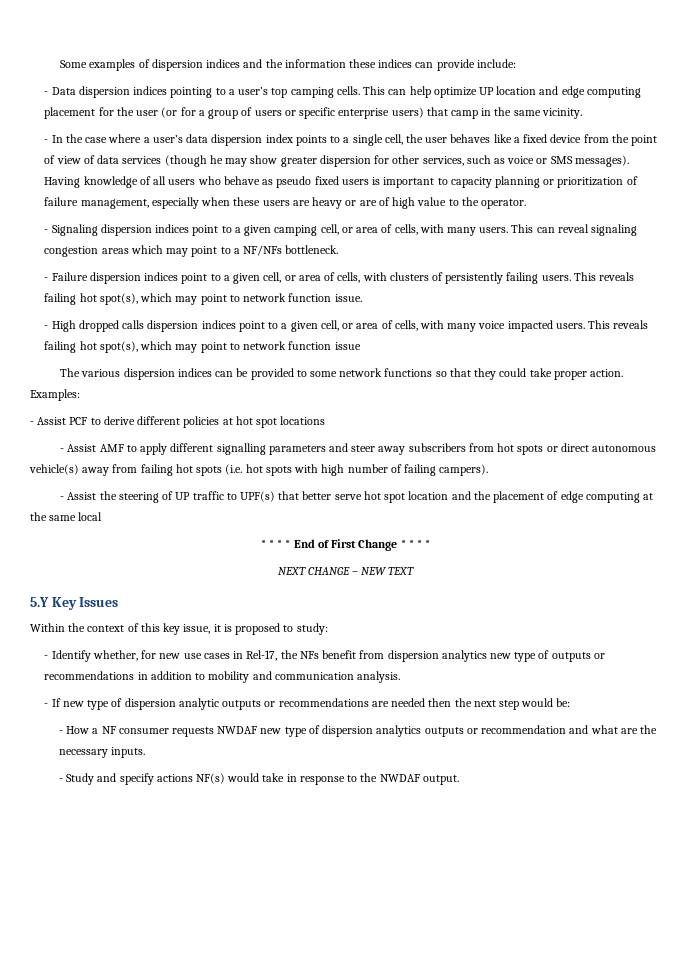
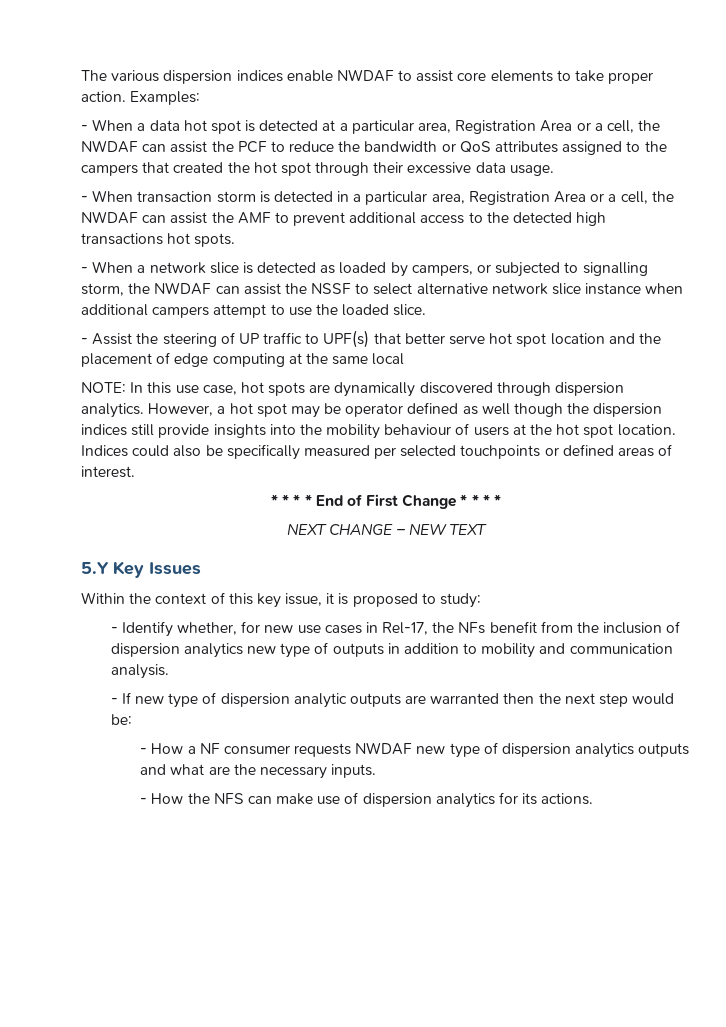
[60,59,516,71] [44,86,641,98] [44,107,582,119] [44,134,658,146] [44,155,629,167] [44,176,638,188] [44,197,527,209] [44,224,638,236] [44,245,339,257] [44,272,635,284] [44,293,362,305] [44,320,649,332] [44,341,361,353] [60,368,527,380] Some examples of dispersion indices and the information these indices can provide include: // - Data dispersion indices pointing to a user’s top camping cells. This can help optimize UP location and edge computing placement for the user (or for a group of users or specific enterprise users) that camp in the same vicinity. // - In the case where a user’s data dispersion index points to a single cell, the user behaves like a fixed device from the point of view of data services (though he may show greater dispersion for other services, such as voice or SMS messages). Having knowledge of all users who behave as pseudo fixed users is important to capacity planning or prioritization of failure management, especially when these users are heavy or are of high value to the operator. // - Signaling dispersion indices point to a given camping cell, or area of cells, with many users. This can reveal signaling congestion areas which may point to a NF/NFs bottleneck. // - Failure dispersion indices point to a given cell, or area of cells, with clusters of persistently failing users. This reveals failing hot spot(s), which may point to network function issue. // - High dropped calls dispersion indices point to a given cell, or area of cells, with many voice impacted users. This reveals failing hot spot(s), which may point to network function issue // The various dispersion indices can be provided to some network functions so that they could -> [81,69,571,84] The various dispersion indices enable NWDAF to assist core elements to
[37,416,326,428] [60,443,657,455] [29,464,489,476] Assist PCF to derive different policies at hot spot locations // - Assist AMF to apply different signalling parameters and steer away subscribers from hot spots or direct autonomous vehicle(s) away from failing hot spots (i.e. hot spots with high number of failing campers). -> [92,119,661,134] [81,140,667,155] [81,162,554,176] [81,190,674,205] [81,211,607,226] [81,233,236,247] [81,261,648,277] [81,282,684,296] [81,304,427,318] When a data hot spot is detected at a particular area, Registration Area or a cell, the NWDAF can assist the PCF to reduce the bandwidth or QoS attributes assigned to the campers that created the hot spot through their excessive data usage. // - When transaction storm is detected in a particular area, Registration Area or a cell, the NWDAF can assist the AMF to prevent additional access to the detected high transactions hot spots. // - When a network slice is detected as loaded by campers, or subjected to signalling storm, the NWDAF can assist the NSSF to select alternative network slice instance when additional campers attempt to use the loaded slice.
(103, 516) none -> [81,382,625,397] [81,402,663,418] [81,423,676,439] [81,444,673,460] [81,466,135,478] // NOTE: In this use case, hot spots are dynamically discovered through dispersion analytics. However, a hot spot may be operator defined as well though the dispersion indices still provide insights into the mobility behaviour of users at the hot spot location. Indices could also be specifically measured per selected touchpoints or defined areas of interest.
(385, 654) none -> [577,621,681,634] the inclusion of
[593,653,605,659] [44,671,135,680] or recommendations -> (384, 650) none
[264,698,426,707] or recommendations are needed -> [405,693,500,704] are warranted
[466,725,567,734] or recommendation -> (690, 750) none
[66,773,459,785] Study and specify actions NF(s) would take in response to the NWDAF output. -> [151,792,594,808] How the NFS can make use of dispersion analytics for its actions.

